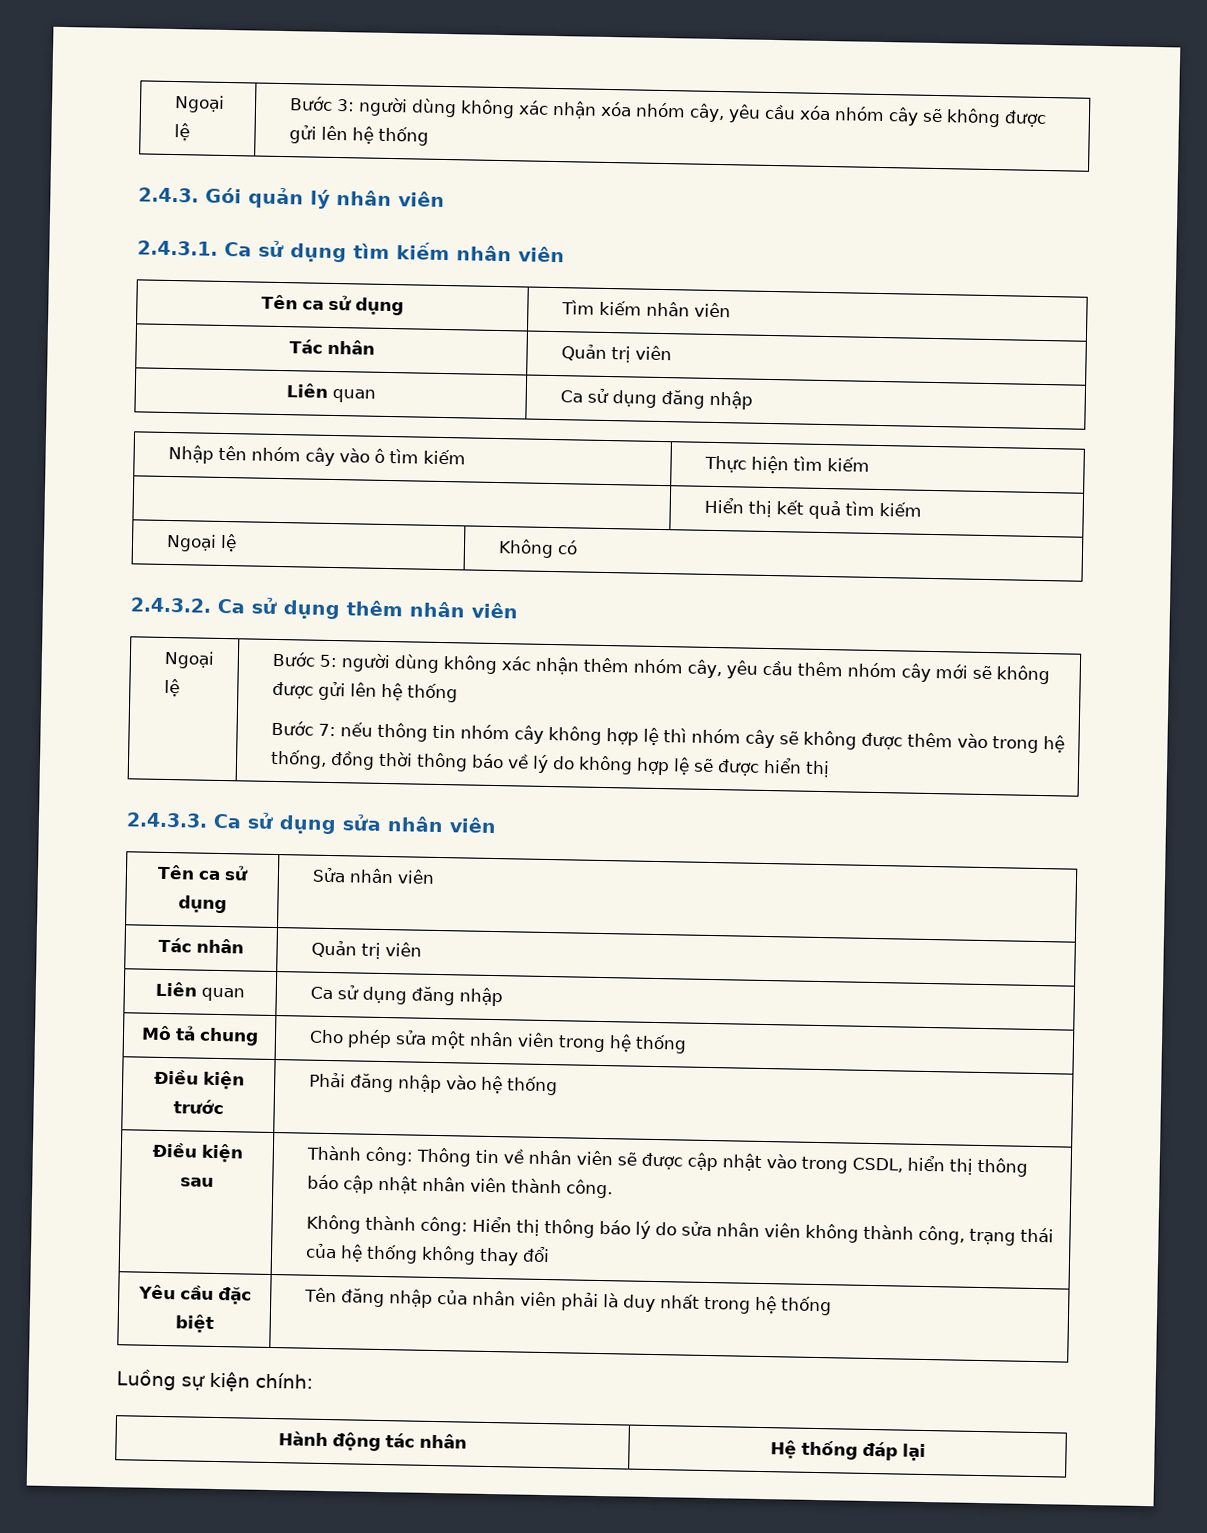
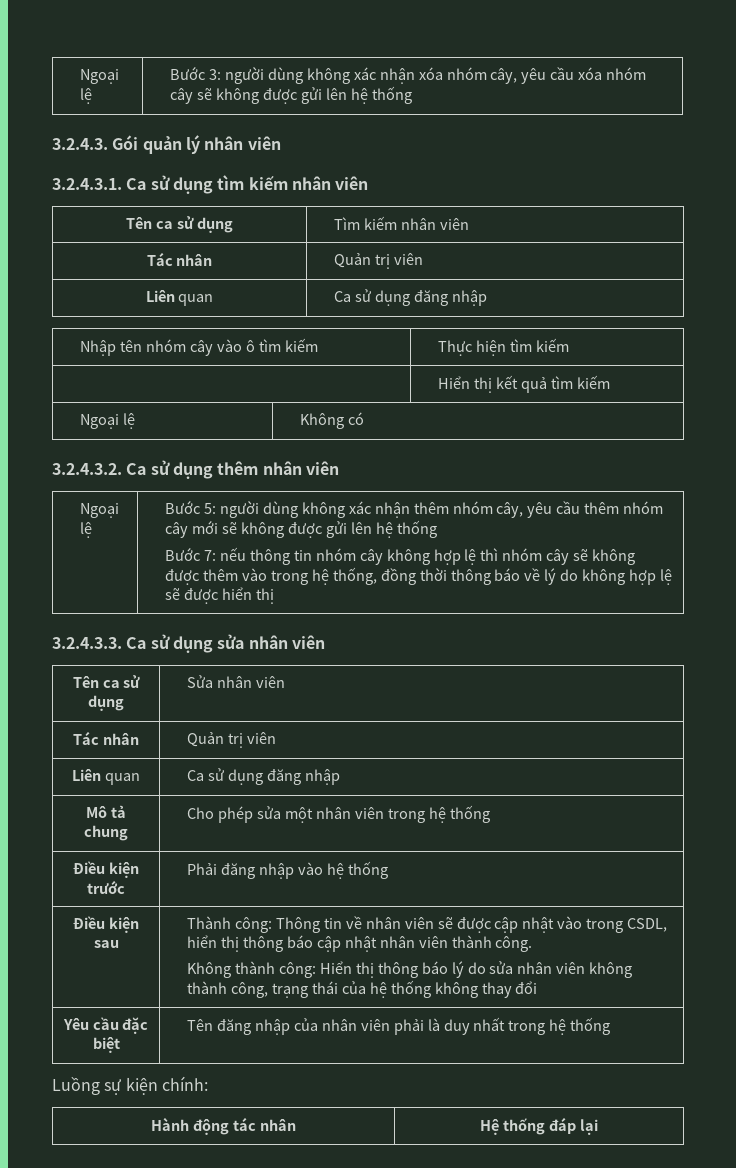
[138,187,199,203] 2.4.3. -> [52,138,108,150] 3.2.4.3.
[137,240,218,256] 2.4.3.1. -> [52,178,122,190] 3.2.4.3.1.
[130,597,212,613] 2.4.3.2. -> [52,463,122,475] 3.2.4.3.2.
[126,812,208,828] 2.4.3.3. -> [52,637,122,649] 3.2.4.3.3.

